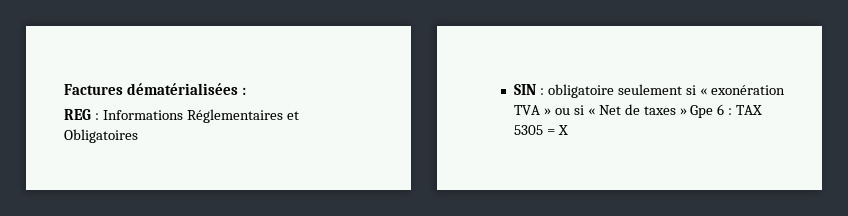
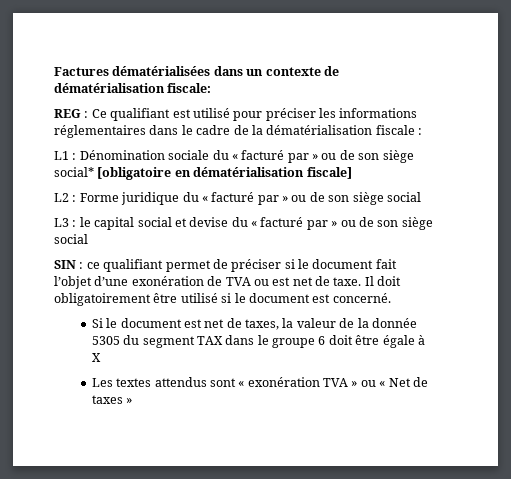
[241,87,246,95] [64,109,299,123] [64,129,138,143] [514,84,696,98] : // REG : Informations Réglementaires et Obligatoires // SIN : obligatoire seulement si -> [213,66,339,76] [54,83,212,93] [54,108,418,121] [54,125,422,138] [54,150,414,163] [54,167,352,180] [54,192,421,205] [54,217,433,230] [54,234,88,244] [54,259,397,272] [54,276,402,289] [54,293,391,306] [91,318,417,330] [91,335,425,348] [91,353,101,362] [91,377,236,387] dans un contexte de dématérialisation fiscale: // REG : Ce qualifiant est utilisé pour préciser les informations réglementaires dans le cadre de la dématérialisation fiscale : // L1 : Dénomination sociale du « facturé par » ou de son siège social* [obligatoire en dématérialisation fiscale] // L2 : Forme juridique du « facturé par » ou de son siège social // L3 : le capital social et devise du « facturé par » ou de son siège social // SIN : ce qualifiant permet de préciser si le document fait l’objet d’une exonération de TVA ou est net de taxe. Il doit obligatoirement être utilisé si le document est concerné. // Si le document est net de taxes, la valeur de la donnée 5305 du segment TAX dans le groupe 6 doit être égale à X // Les textes attendus sont
[573,105,584,115] si -> (376, 383) none
[690,104,763,118] [514,125,569,135] Gpe 6 : TAX 5305 = X -> (133, 401) none

